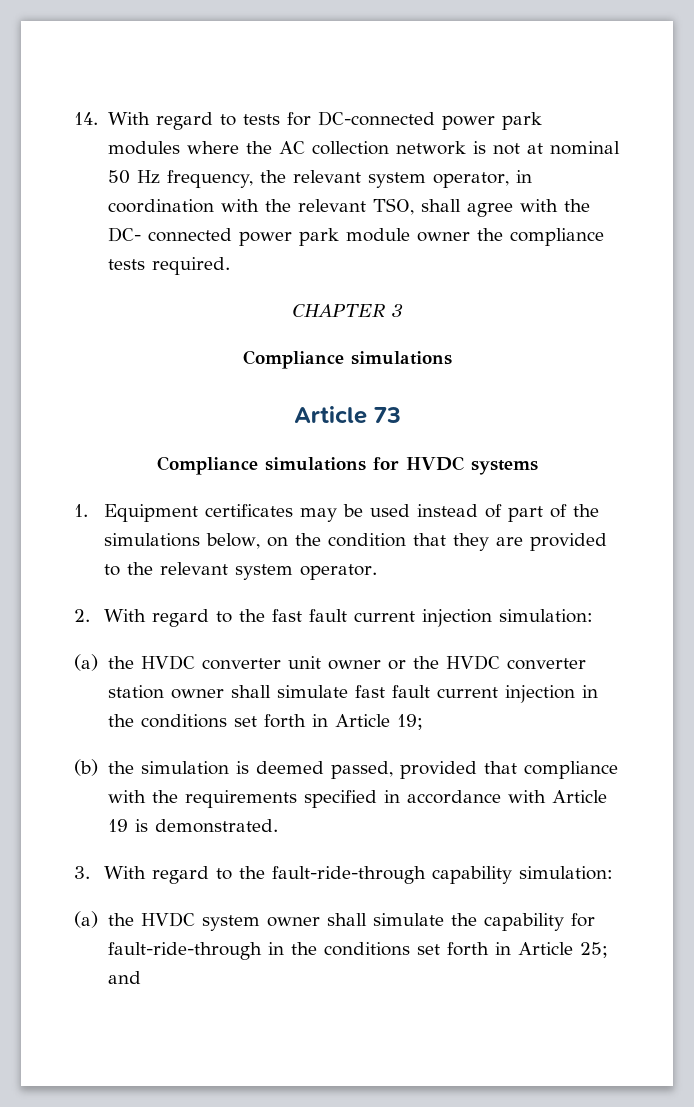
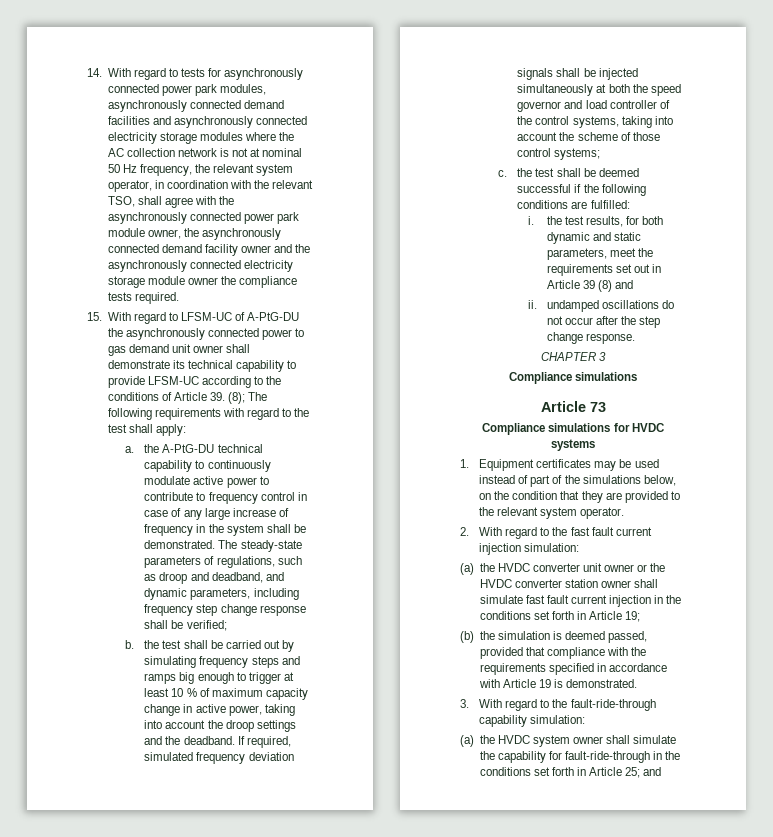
[317,111,542,130] DC-connected power park -> [224,68,304,80] [107,84,267,96] [107,100,284,112] [107,116,308,128] [107,132,197,144] asynchronously connected power park modules, asynchronously connected demand facilities and asynchronously connected electricity storage
[107,227,141,242] DC- -> [107,212,187,224] asynchronously
(410, 235) none -> [147,228,282,240] [107,244,311,256] [107,260,293,272] [107,276,185,288] owner, the asynchronously connected demand facility owner and the asynchronously connected electricity storage module
(230, 266) none -> [87,312,300,324] [107,328,305,340] [107,344,251,356] [107,360,297,372] [107,376,282,388] [107,392,268,404] [107,408,310,420] [107,424,186,436] [125,444,263,453] [144,460,271,472] [144,476,269,488] [144,492,307,504] [144,508,289,520] [144,524,306,536] [144,540,302,552] [144,556,302,568] [144,572,284,584] [144,588,299,600] [144,604,306,616] [144,620,227,631] [125,640,294,652] [144,656,300,668] [144,672,294,684] [144,688,308,700] [144,704,295,716] [144,720,296,732] [144,736,291,748] [144,752,294,764] [517,68,638,80] [517,84,681,96] [517,100,670,112] [517,116,673,128] [517,132,660,141] [517,148,601,160] [498,168,639,177] [517,184,646,196] [517,200,630,209] [527,216,664,227] [546,232,642,244] [546,248,654,260] [546,264,662,276] [546,280,634,292] [527,300,675,312] [546,316,661,328] [546,332,636,344] // 15. With regard to LFSM-UC of A-PtG-DU the asynchronously connected power to gas demand unit owner shall demonstrate its technical capability to provide LFSM-UC according to the conditions of Article 39. (8); The following requirements with regard to the test shall apply: // a. the A-PtG-DU technical capability to continuously modulate active power to contribute to frequency control in case of any large increase of frequency in the system shall be demonstrated. The steady-state parameters of regulations, such as droop and deadband, and dynamic parameters, including frequency step change response shall be verified; // b. the test shall be carried out by simulating frequency steps and ramps big enough to trigger at least 10 % of maximum capacity change in active power, taking into account the droop settings and the deadband. If required, simulated frequency deviation signals shall be injected simultaneously at both the speed governor and load controller of the control systems, taking into account the scheme of those control systems; // c. the test shall be deemed successful if the following conditions are fulfilled: // i. the test results, for both dynamic and static parameters, meet the requirements set out in Article 39 (8) and // ii. undamped oscillations do not occur after the step change response.

